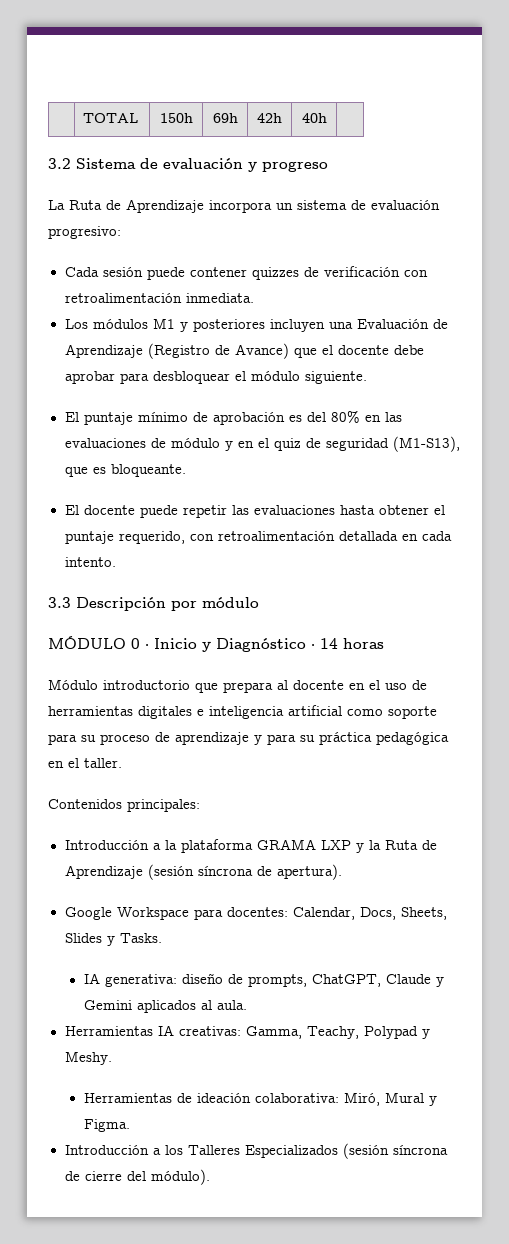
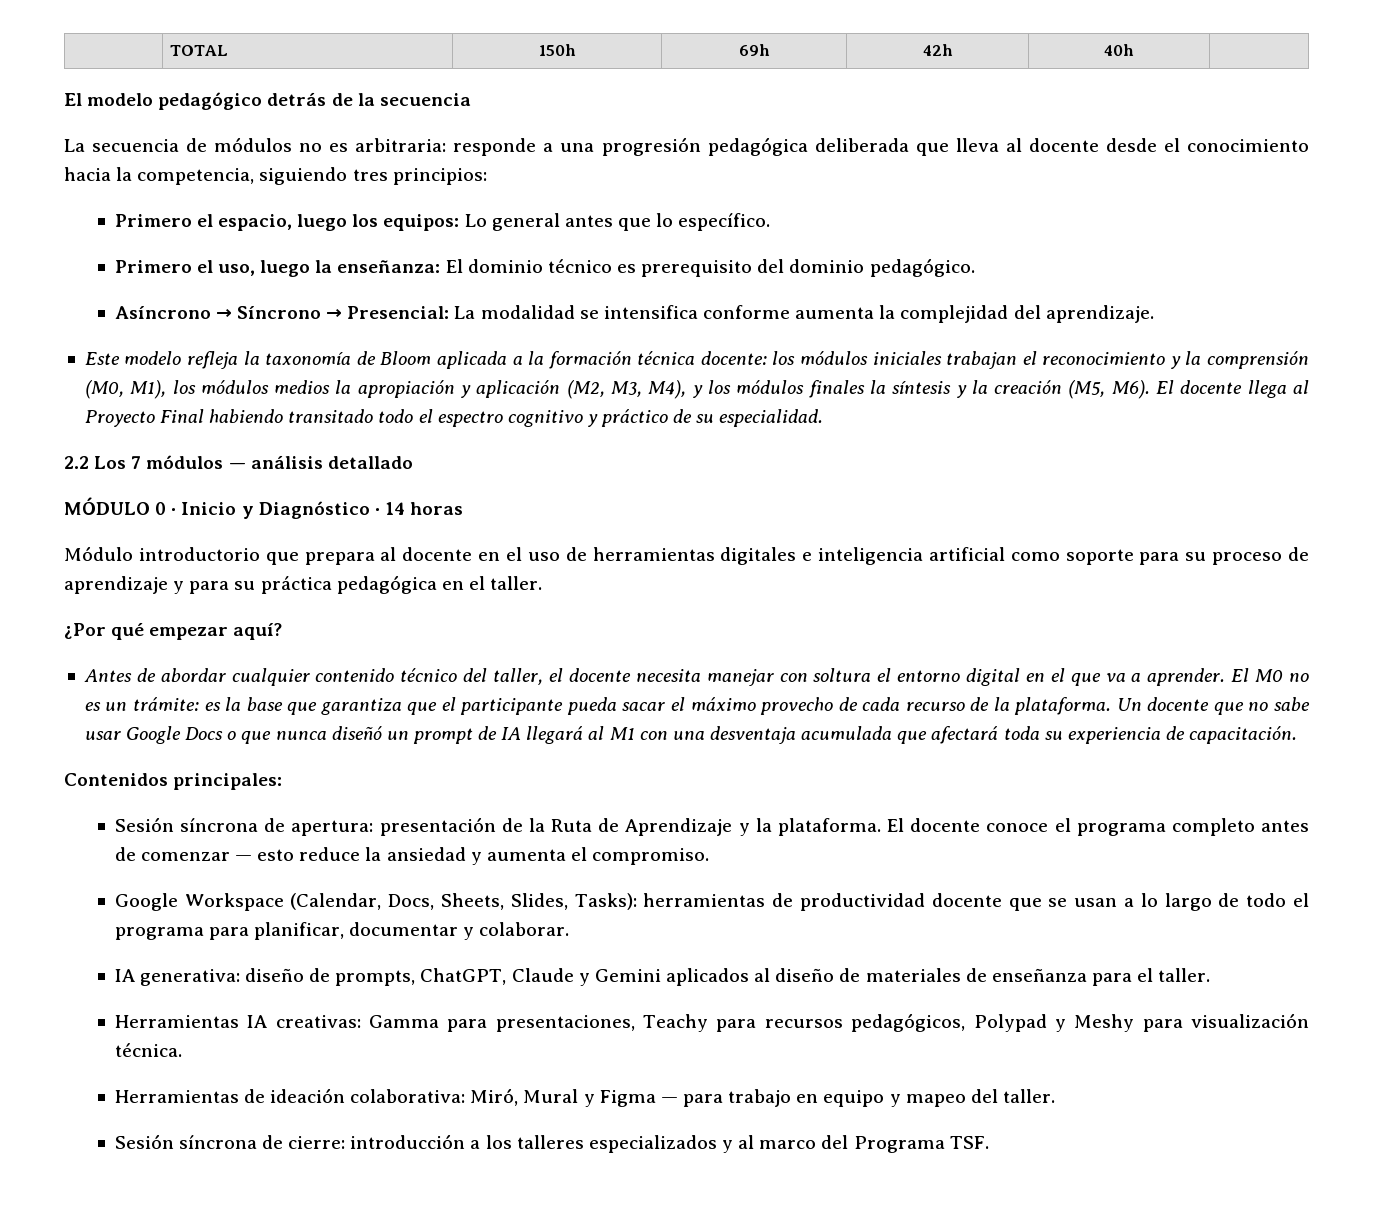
[48,158,328,172] [48,199,440,213] [48,226,121,239] [64,266,428,280] [64,293,254,303] [64,318,448,332] [64,343,424,359] [64,371,367,384] [64,410,402,425] [64,436,460,452] [64,464,186,477] [64,505,445,518] [64,531,452,544] [64,557,116,567] [48,597,259,611] 3.2 Sistema de evaluación y progreso // La Ruta de Aprendizaje incorpora un sistema de evaluación progresivo: // Cada sesión puede contener quizzes de verificación con retroalimentación inmediata. // Los módulos M1 y posteriores incluyen una Evaluación de Aprendizaje (Registro de Avance) que el docente debe aprobar para desbloquear el módulo siguiente. // El puntaje mínimo de aprobación es del 80% en las evaluaciones de módulo y en el quiz de seguridad (M1-S13), que es bloqueante. // El docente puede repetir las evaluaciones hasta obtener el puntaje requerido, con retroalimentación detallada en cada intento. // 3.3 Descripción por módulo -> [64,92,471,110] [64,137,1309,156] [64,167,487,185] [114,213,771,231] [114,258,975,277] [114,305,1154,323] [84,351,1310,369] [84,380,1310,399] [84,409,824,427] [64,455,413,469] El modelo pedagógico detrás de la secuencia // La secuencia de módulos no es arbitraria: responde a una progresión pedagógica deliberada que lleva al docente desde el conocimiento hacia la competencia, siguiendo tres principios: // Primero el espacio, luego los equipos: Lo general antes que lo específico. // Primero el uso, luego la enseñanza: El dominio técnico es prerequisito del dominio pedagógico. // Asíncrono → Síncrono → Presencial: La modalidad se intensifica conforme aumenta la complejidad del aprendizaje. // Este modelo refleja la taxonomía de Bloom aplicada a la formación técnica docente: los módulos iniciales trabajan el reconocimiento y la comprensión (M0, M1), los módulos medios la apropiación y aplicación (M2, M3, M4), y los módulos finales la síntesis y la creación (M5, M6). El docente llega al Proyecto Final habiendo transitado todo el espectro cognitivo y práctico de su especialidad. // 2.2 Los 7 módulos — análisis detallado
[48,799,200,812] [64,839,437,853] [64,864,342,880] [64,907,447,920] [64,933,162,946] Contenidos principales: // Introducción a la plataforma GRAMA LXP y la Ruta de Aprendizaje (sesión síncrona de apertura). // Google Workspace para docentes: Calendar, Docs, Sheets, Slides y Tasks. -> [64,622,283,640] [83,668,1309,686] [84,697,1310,715] [84,726,1298,744] [64,773,283,790] [114,817,1309,836] [114,847,710,865] [114,893,1309,911] [114,922,570,940] ¿Por qué empezar aquí? // Antes de abordar cualquier contenido técnico del taller, el docente necesita manejar con soltura el entorno digital en el que va a aprender. El M0 no es un trámite: es la base que garantiza que el participante pueda sacar el máximo provecho de cada recurso de la plataforma. Un docente que no sabe usar Google Docs o que nunca diseñó un prompt de IA llegará al M1 con una desventaja acumulada que afectará toda su experiencia de capacitación. // Contenidos principales: // Sesión síncrona de apertura: presentación de la Ruta de Aprendizaje y la plataforma. El docente conoce el programa completo antes de comenzar — esto reduce la ansiedad y aumenta el compromiso. // Google Workspace (Calendar, Docs, Sheets, Slides, Tasks): herramientas de productividad docente que se usan a lo largo de todo el programa para planificar, documentar y colaborar.
[216,1000,247,1010] [64,1025,430,1039] [64,1051,112,1065] aula. // Herramientas IA creativas: Gamma, Teachy, Polypad y Meshy. -> [775,968,1211,986] [114,1013,1310,1032] [114,1043,182,1057] diseño de materiales de enseñanza para el taller. // Herramientas IA creativas: Gamma para presentaciones, Teachy para recursos pedagógicos, Polypad y Meshy para visualización técnica.
[83,1119,130,1132] [64,1143,448,1159] [64,1169,210,1185] Figma. // Introducción a los Talleres Especializados (sesión síncrona de cierre del módulo). -> [599,1089,1055,1107] [114,1134,989,1153] Figma — para trabajo en equipo y mapeo del taller. // Sesión síncrona de cierre: introducción a los talleres especializados y al marco del Programa TSF.

